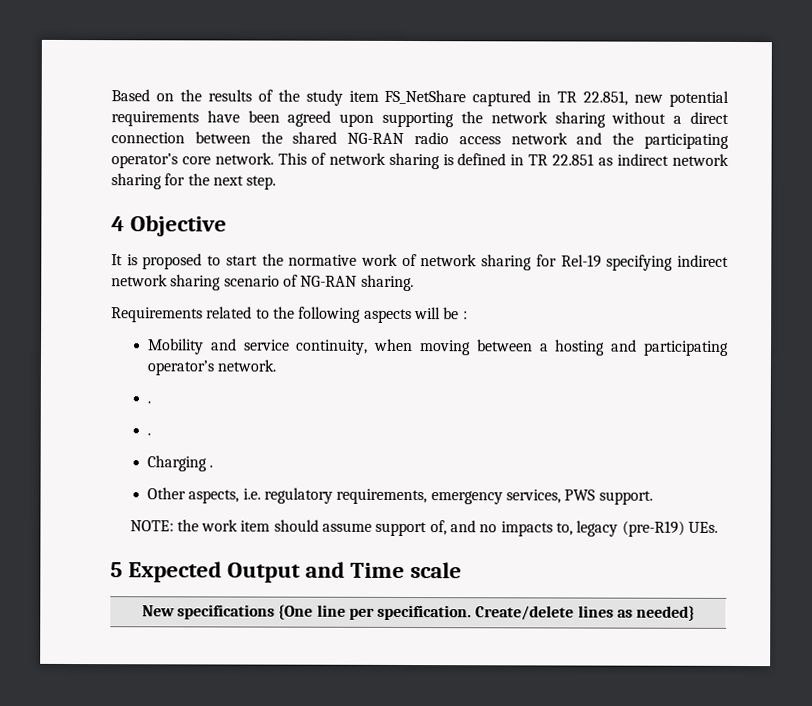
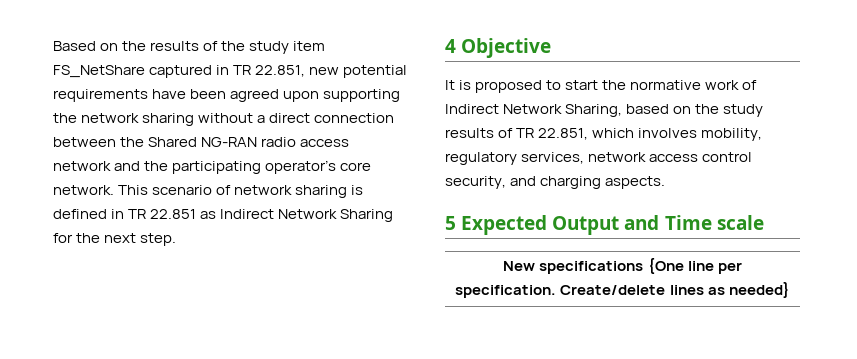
[292,131,338,144] shared -> [148,137,198,147] Shared
(307, 158) none -> [152,185,213,195] scenario
[617,153,730,166] [111,173,162,190] indirect network sharing -> [220,209,394,222] Indirect Network Sharing
[420,254,729,271] [111,274,414,292] [111,306,468,324] [147,338,730,356] [147,359,277,376] [147,401,152,404] [147,433,152,436] [147,455,214,472] [147,487,653,505] [129,519,718,537] network sharing for Rel-19 specifying indirect network sharing scenario of NG-RAN sharing. // Requirements related to the following aspects will be : // Mobility and service continuity, when moving between a hosting and participating operator’s network. // . // . // Charging . // Other aspects, i.e. regulatory requirements, emergency services, PWS support. // NOTE: the work item should assume support of, and no impacts to, legacy (pre-R19) UEs. -> [445,104,764,117] [445,128,763,141] [445,152,753,165] [445,176,666,189] Indirect Network Sharing, based on the study results of TR 22.851, which involves mobility, regulatory services, network access control security, and charging aspects.

